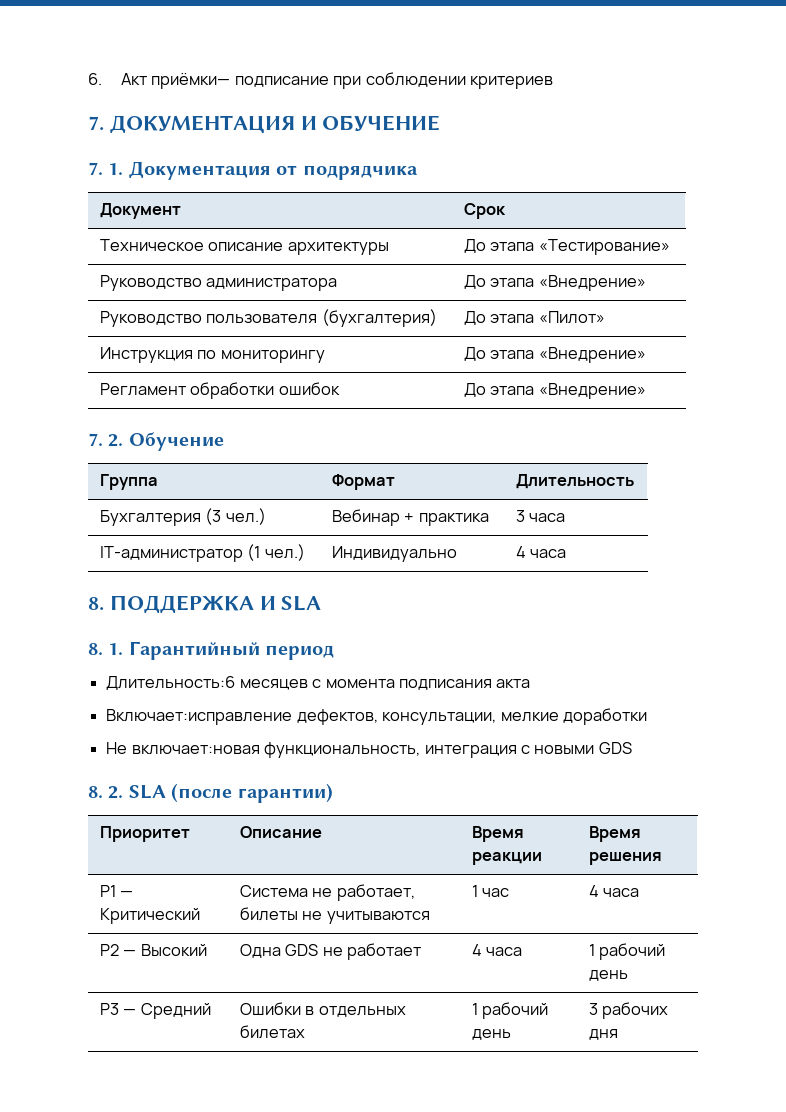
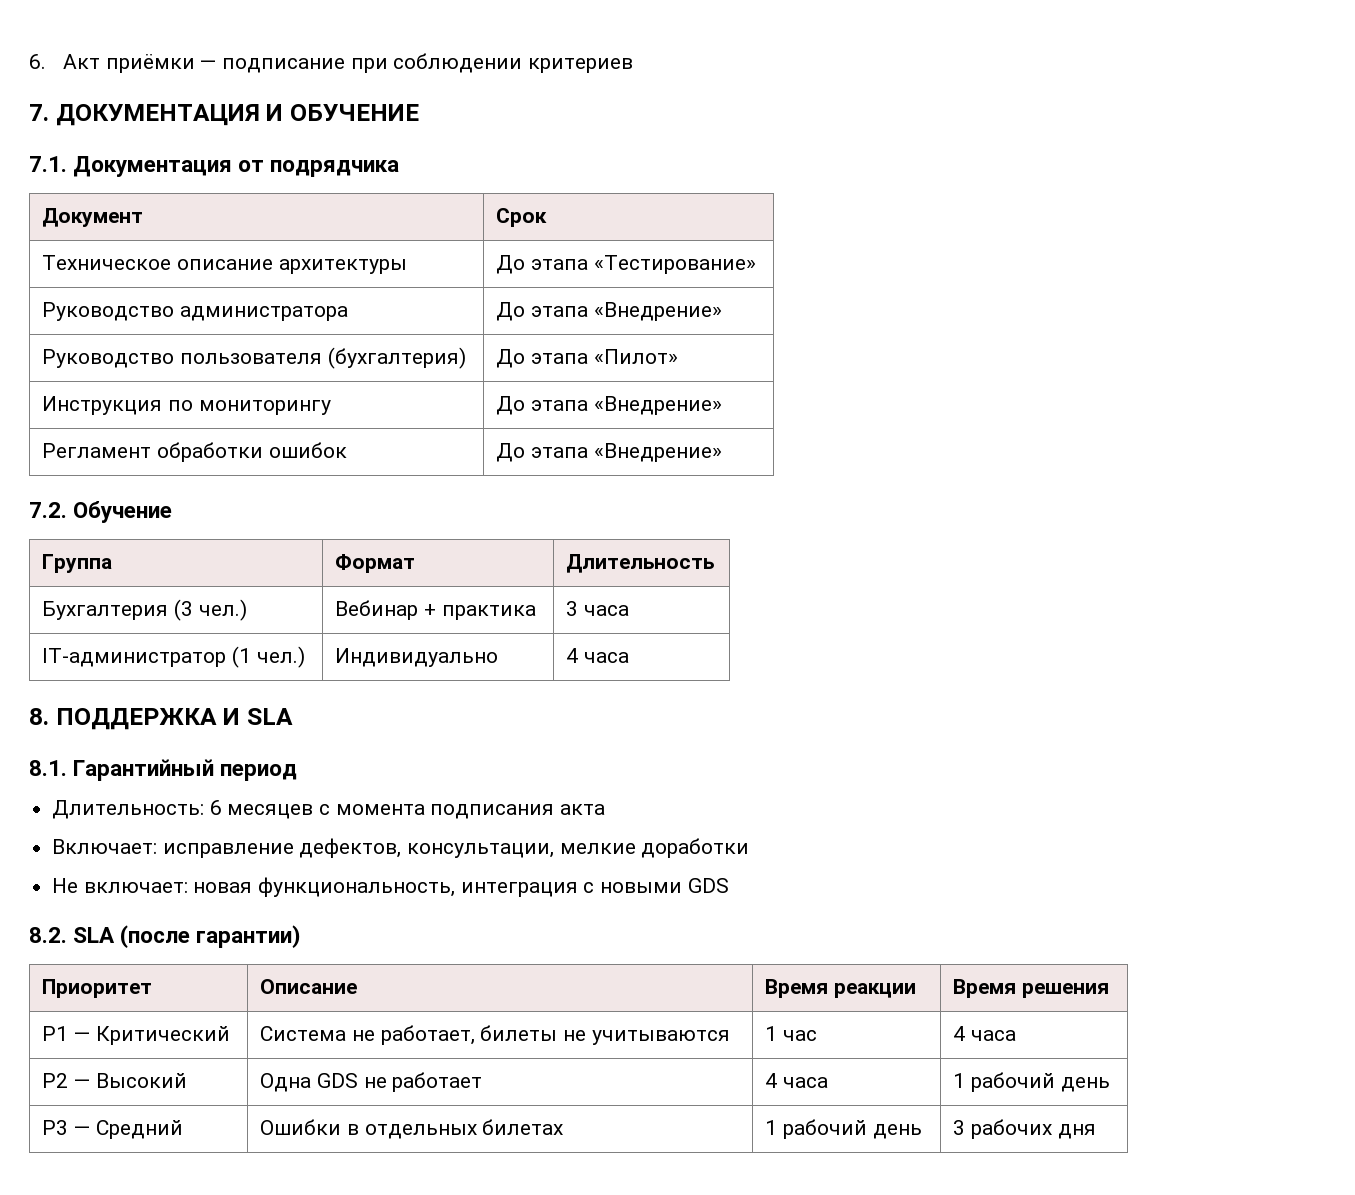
[151,73,231,89] приёмки— -> [105,54,217,73] приёмки —
[88,162,124,175] 7. 1. -> [29,156,67,172] 7.1.
[88,433,124,447] 7. 2. -> [29,502,67,518] 7.2.
[88,643,124,655] 8. 1. -> [29,760,67,776] 8.1.
[106,676,236,690] Длительность:6 -> [52,800,222,819] Длительность: 6
[106,709,293,725] Включает:исправление -> [52,839,294,858] Включает: исправление
[131,745,260,755] включает:новая -> [83,882,253,893] включает: новая
[88,786,124,799] 8. 2. -> [29,927,67,943] 8.2.

